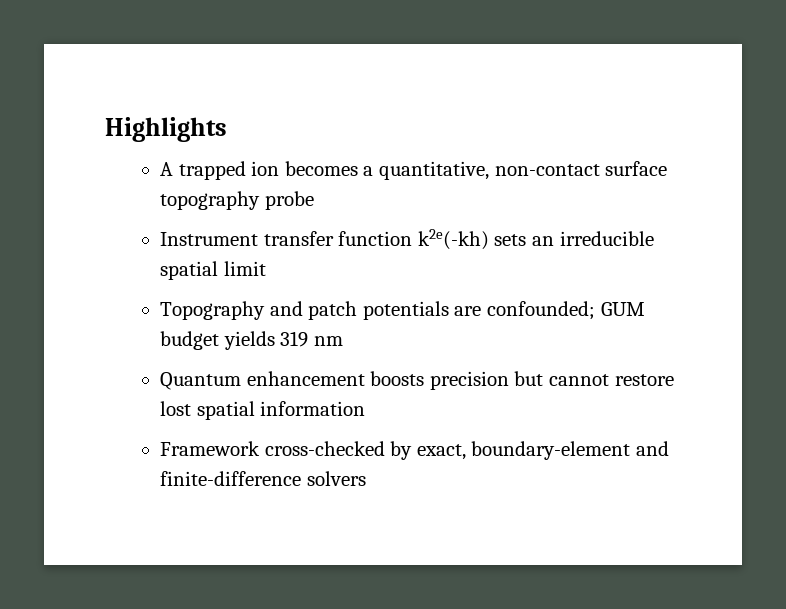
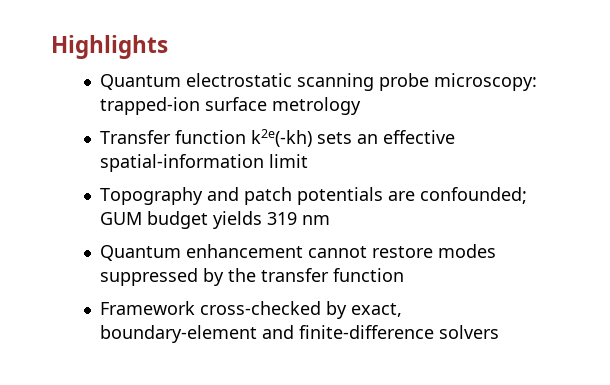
[160,161,668,180] [160,191,314,210] [160,231,334,246] A trapped ion becomes a quantitative, non-contact surface topography probe // Instrument transfer -> [99,73,537,91] [99,97,361,115] [99,130,171,144] Quantum electrostatic scanning probe microscopy: trapped-ion surface metrology // Transfer
[559,231,654,246] [160,261,219,280] irreducible spatial -> [382,130,455,144] [99,154,264,172] effective spatial-information
[370,371,674,390] [160,401,366,420] boosts precision but cannot restore lost spatial information -> [307,244,496,258] [99,268,404,286] cannot restore modes suppressed by the transfer function

